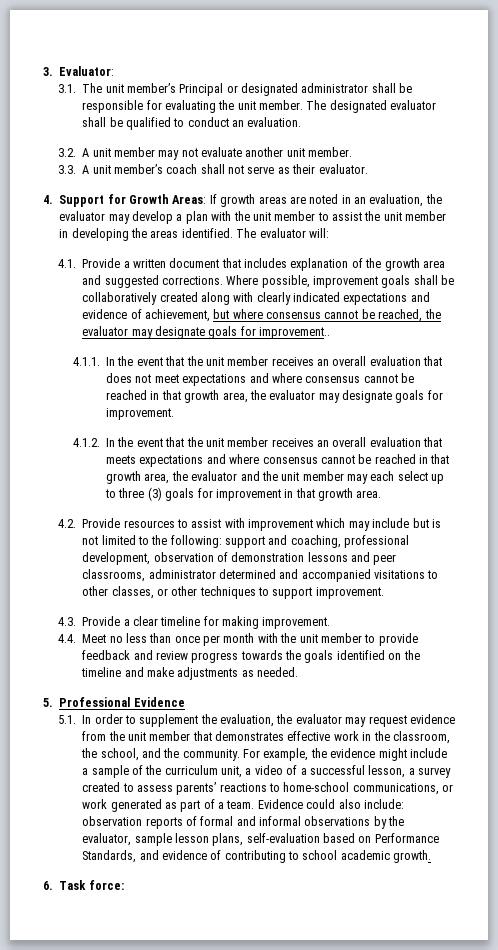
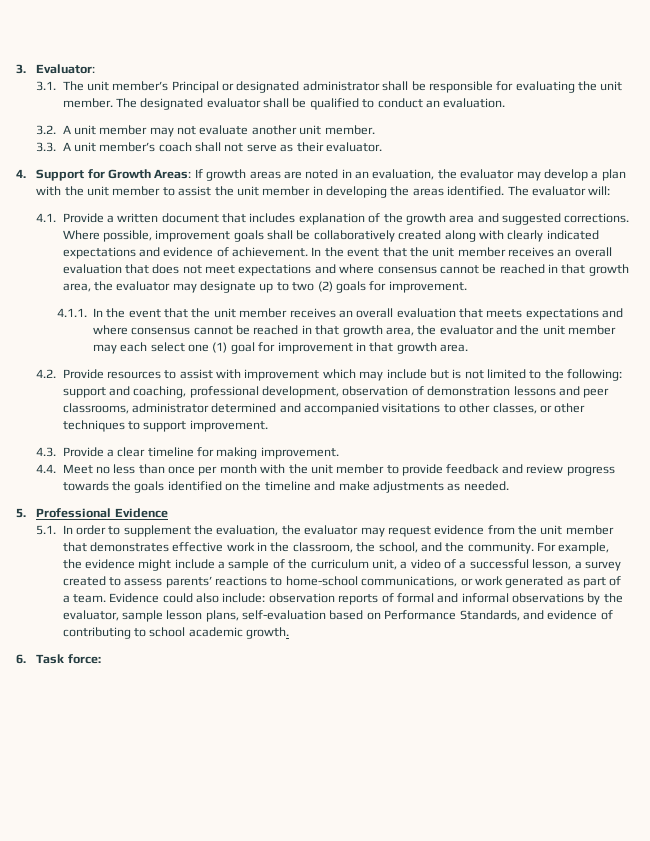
[144,309,441,322] [82,326,331,339] [72,357,100,366] achievement, but where consensus cannot be reached, the evaluator may designate goals for improvement.. // 4.1.1. -> [232,247,309,257] achievement.
(393, 396) none -> [259,281,333,293] up to two (2)
[72,438,100,447] 4.1.2. -> [56,308,87,317] 4.1.1.
[431,474,445,484] [105,487,195,501] up to three (3) goals -> [188,342,255,354] one (1) goal

